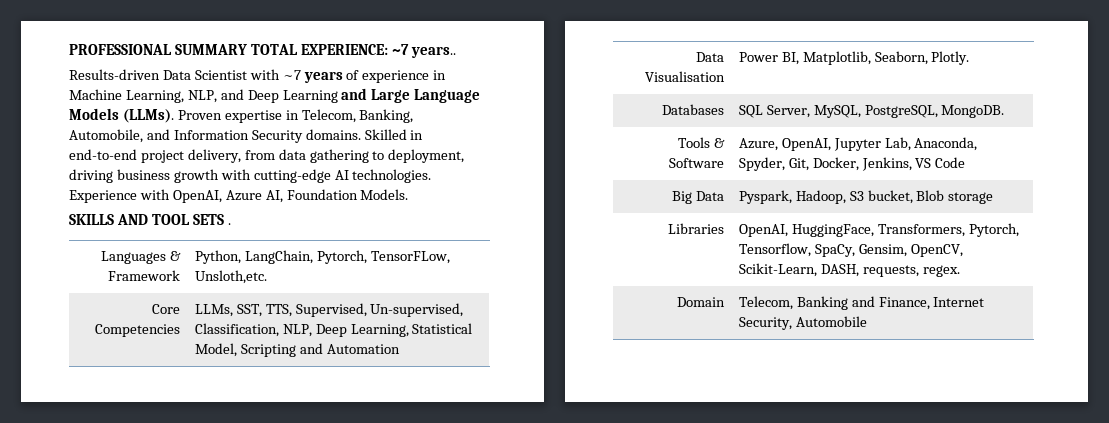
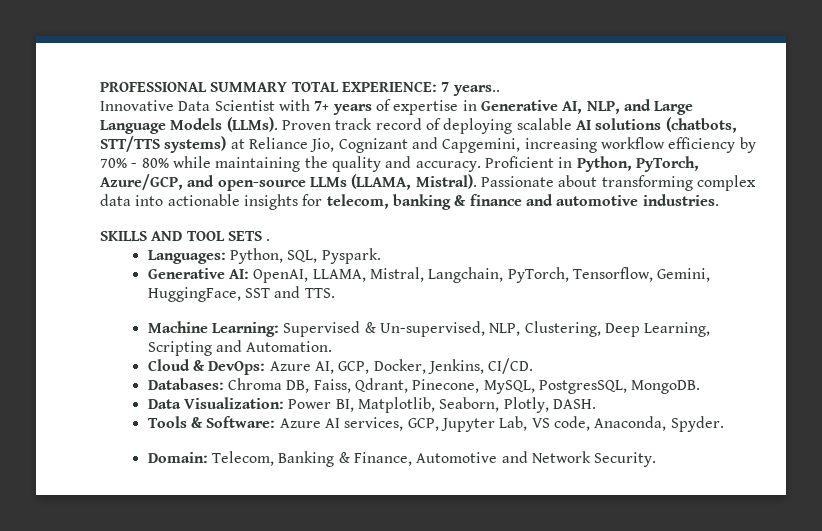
[391,44,409,55] ~7 -> [441,82,450,92] 7
[69,69,160,80] Results-driven -> [100,100,174,111] Innovative
[282,70,301,80] ~7 -> [314,101,330,111] 7+
[362,70,447,83] [69,89,338,103] experience in Machine Learning, NLP, and Deep Learning -> [393,100,620,115] expertise in Generative AI, NLP,
[224,109,414,123] [69,129,424,143] [69,149,465,163] [69,169,432,183] [69,189,409,203] expertise in Telecom, Banking, Automobile, and Information Security domains. Skilled in end-to-end project delivery, from data gathering to deployment, driving business growth with cutting-edge AI technologies. Experience with OpenAI, Azure AI, Foundation Models. -> [335,117,737,134] [100,136,756,153] [100,156,699,172] [100,174,756,191] [100,194,719,210] track record of deploying scalable AI solutions (chatbots, STT/TTS systems) at Reliance Jio, Cognizant and Capgemini, increasing workflow efficiency by 70% - 80% while maintaining the quality and accuracy. Proficient in Python, PyTorch, Azure/GCP, and open-source LLMs (LLAMA, Mistral). Passionate about transforming complex data into actionable insights for telecom, banking & finance and automotive industries.
[101,251,182,264] [108,270,181,281] [194,250,450,264] [194,270,267,284] [152,304,181,314] [95,324,181,337] [194,303,464,317] [194,323,473,337] [194,343,400,357] [696,52,725,62] [645,71,726,82] [738,51,970,65] [662,104,725,115] [738,105,1005,118] [678,137,726,148] [669,158,725,168] [738,137,978,151] [738,157,966,171] [672,191,725,204] [738,190,994,204] [668,223,725,234] [738,223,1019,237] [738,243,963,257] [738,263,960,277] [677,297,726,307] [738,296,985,310] [738,316,867,330] // Languages & Framework | Python, LangChain, Pytorch, TensorFLow, Unsloth,etc. // Core Competencies | LLMs, SST, TTS, Supervised, Un-supervised, Classification, NLP, Deep Learning, Statistical Model, Scripting and Automation // Data Visualisation | Power BI, Matplotlib, Seaborn, Plotly. // Databases | SQL Server, MySQL, PostgreSQL, MongoDB. // Tools & Software | Azure, OpenAI, Jupyter Lab, Anaconda, Spyder, Git, Docker, Jenkins, VS Code // Big Data | Pyspark, Hadoop, S3 bucket, Blob storage // Libraries | OpenAI, HuggingFace, Transformers, Pytorch, Tensorflow, SpaCy, Gensim, OpenCV, Scikit-Learn, DASH, requests, regex. // Domain | Telecom, Banking and Finance, Internet Security, Automobile -> [147,248,381,264] [147,267,711,283] [147,286,335,302] [147,321,711,337] [147,340,333,356] [147,358,534,375] [147,378,701,394] [147,397,597,413] [147,416,724,432] [147,451,657,467] // Languages: Python, SQL, Pyspark. // Generative AI: OpenAI, LLAMA, Mistral, Langchain, PyTorch, Tensorflow, Gemini, HuggingFace, SST and TTS. // Machine Learning: Supervised & Un-supervised, NLP, Clustering, Deep Learning, Scripting and Automation. // Cloud & DevOps: Azure AI, GCP, Docker, Jenkins, CI/CD. // Databases: Chroma DB, Faiss, Qdrant, Pinecone, MySQL, PostgresSQL, MongoDB. // Data Visualization: Power BI, Matplotlib, Seaborn, Plotly, DASH. // Tools & Software: Azure AI services, GCP, Jupyter Lab, VS code, Anaconda, Spyder. // Domain: Telecom, Banking & Finance, Automotive and Network Security.

